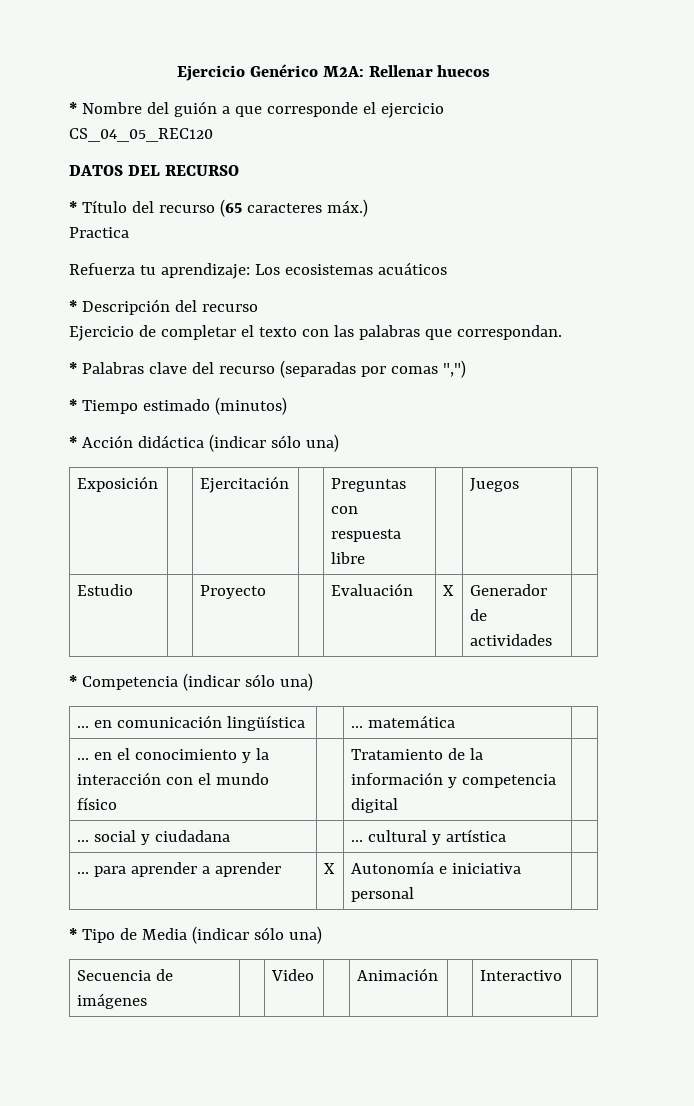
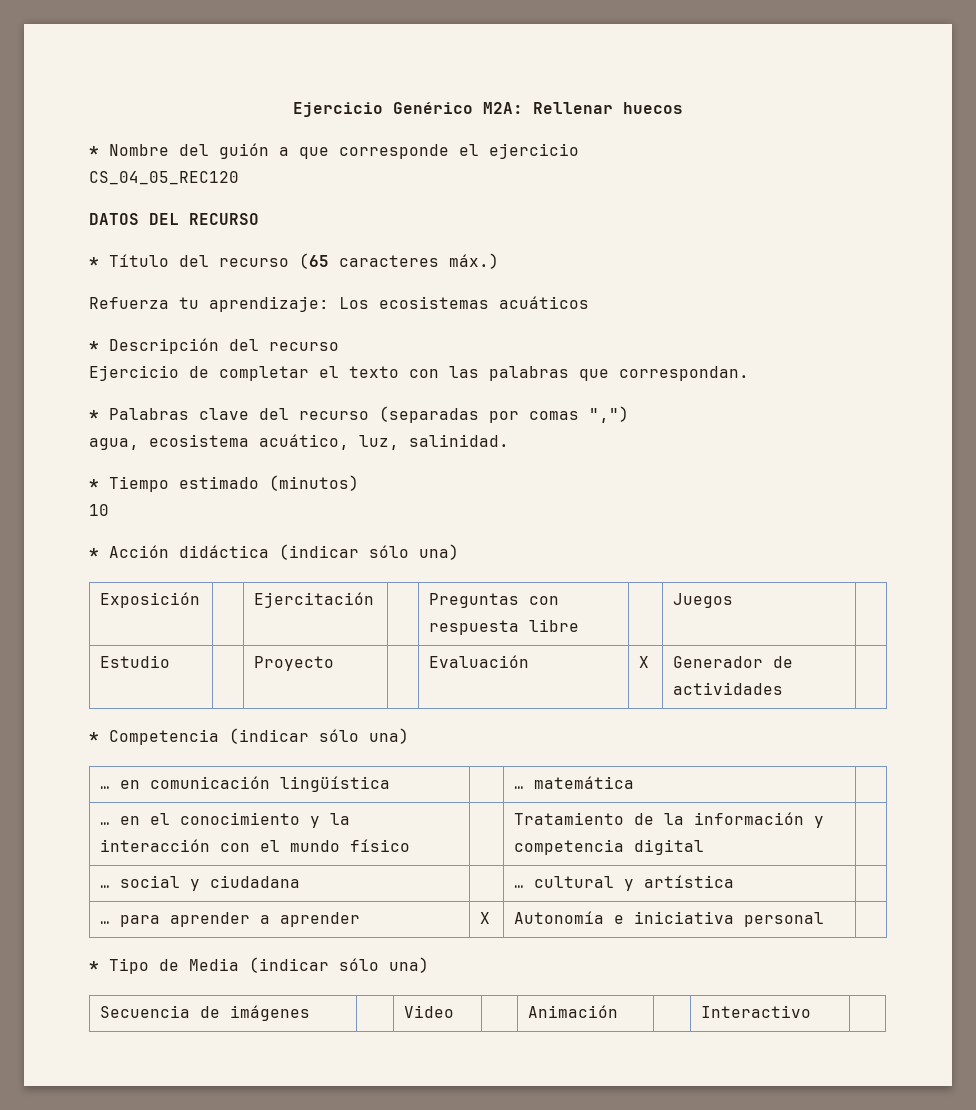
[69,227,129,238] // Practica -> (499, 261) none
(466, 369) none -> [89,434,509,450] // agua, ecosistema acuático, luz, salinidad.
(287, 406) none -> [89,504,109,516] // 10

